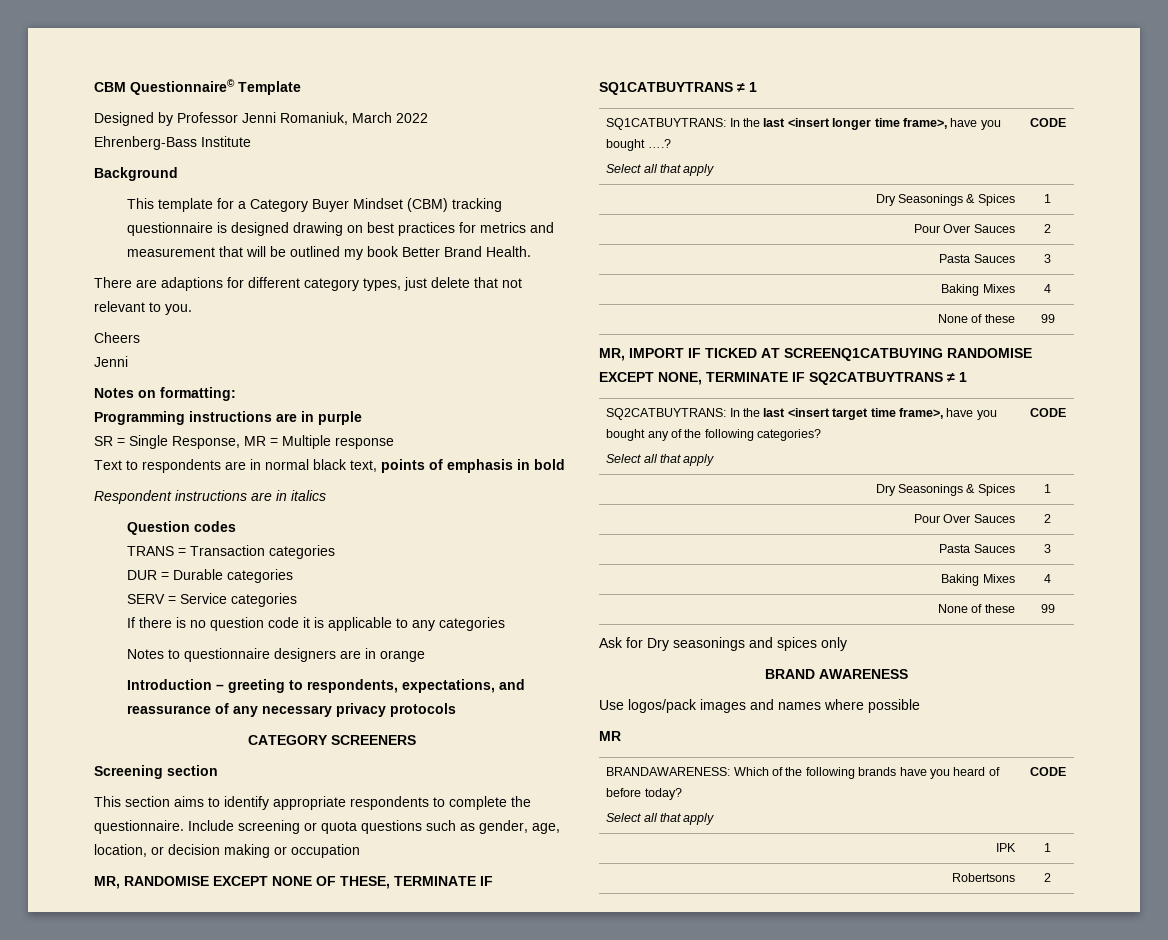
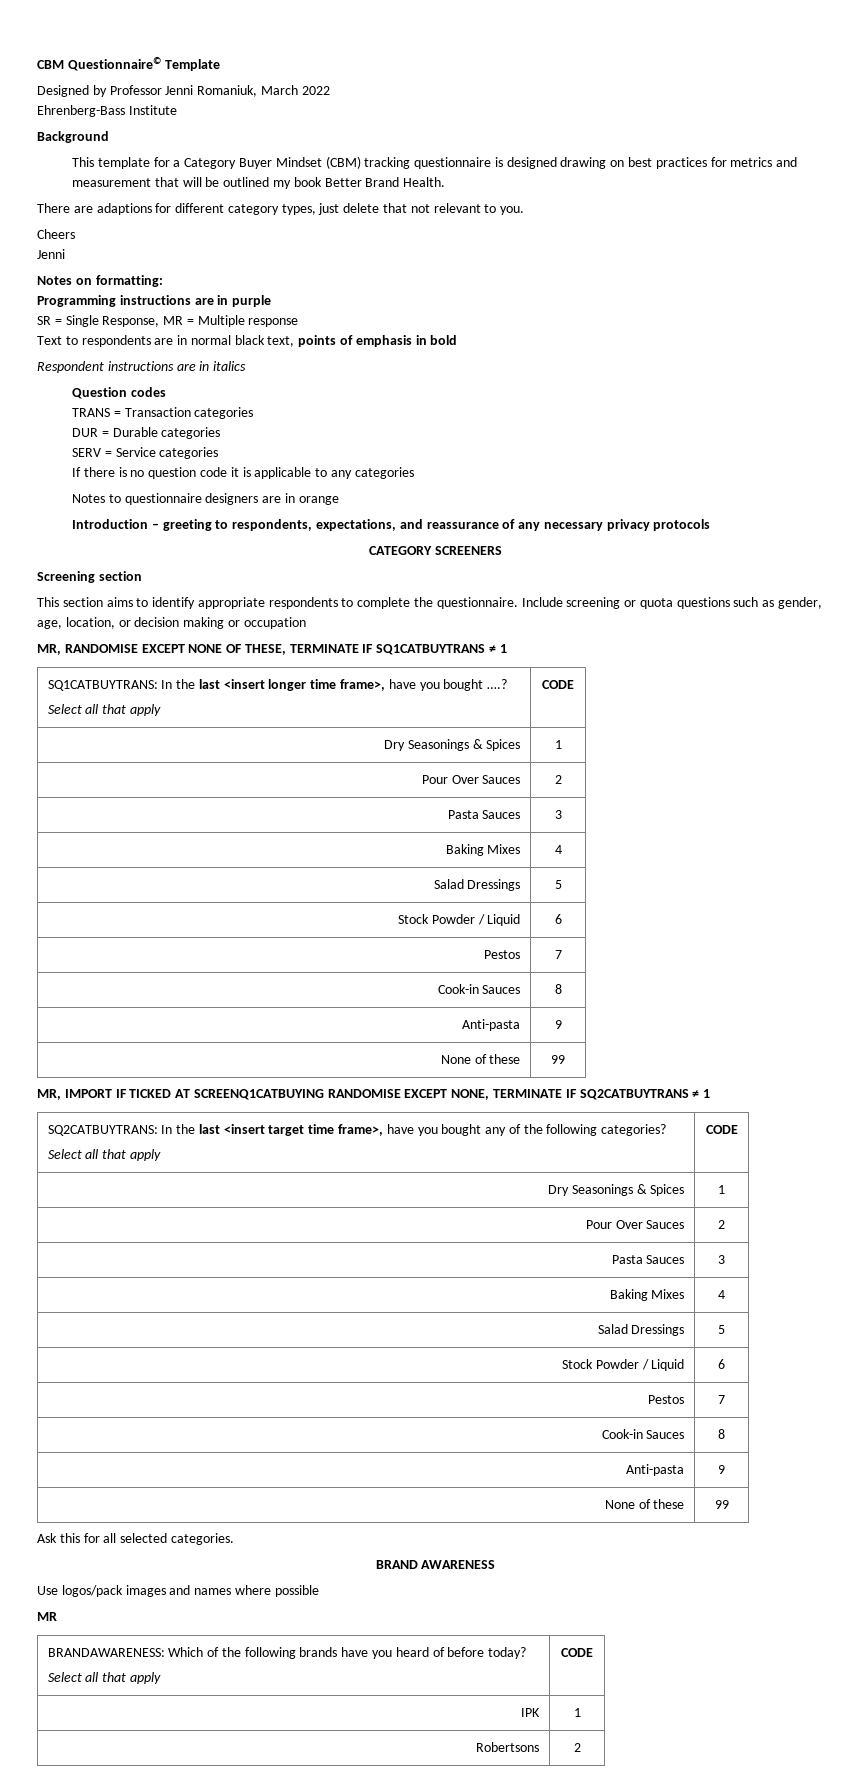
(1051, 288) none -> [433,879,521,891] [554,880,562,889] [398,914,521,926] [554,914,562,924] [484,950,521,959] [554,950,562,959] [437,984,521,994] [554,984,562,994] [462,1019,521,1031] [554,1020,562,1029] // Salad Dressings | 5 // Stock Powder / Liquid | 6 // Pestos | 7 // Cook-in Sauces | 8 // Anti-pasta | 9
(1051, 578) none -> [597,1324,685,1336] [718,1325,725,1334] [562,1359,685,1371] [718,1359,725,1369] [648,1395,685,1404] [718,1395,725,1404] [601,1429,685,1439] [718,1429,725,1439] [626,1464,685,1476] [718,1465,725,1474] // Salad Dressings | 5 // Stock Powder / Liquid | 6 // Pestos | 7 // Cook-in Sauces | 8 // Anti-pasta | 9
[626,637,847,651] for Dry seasonings and spices only -> [59,1533,234,1545] this for all selected categories.

